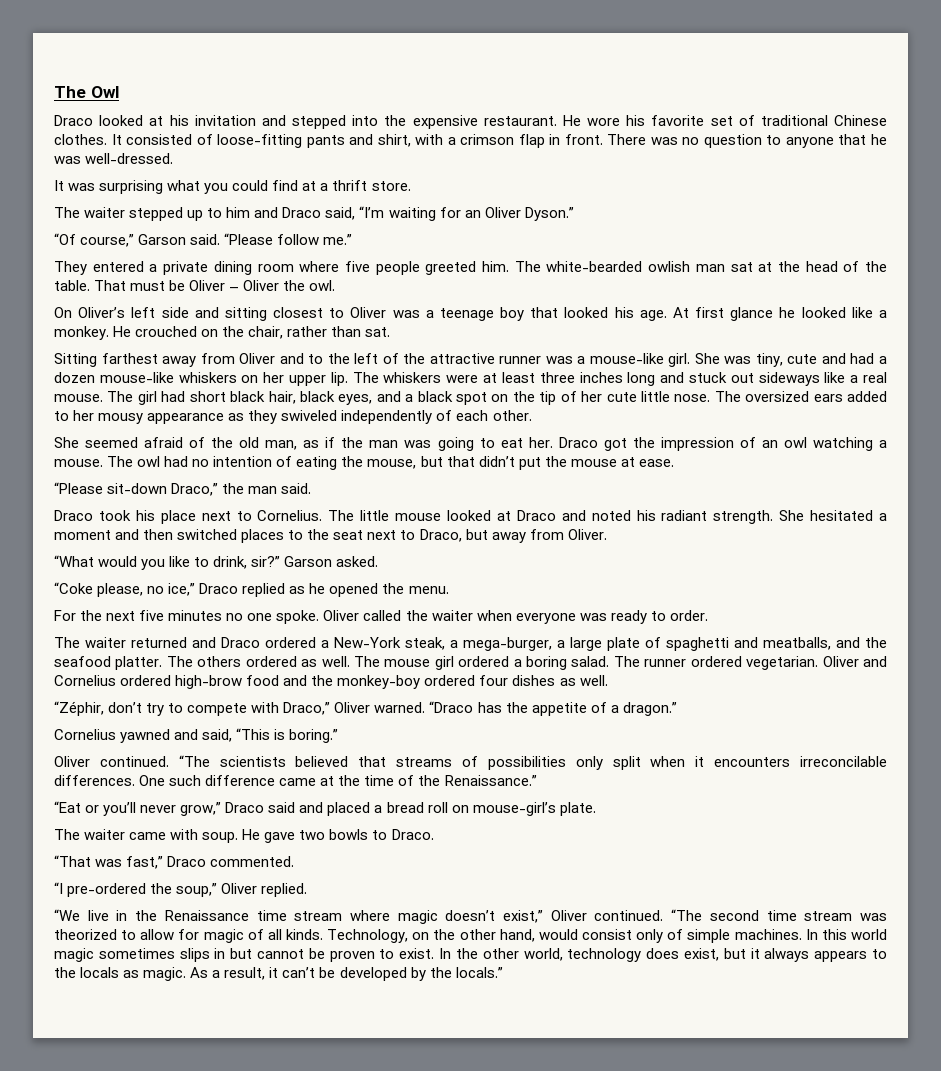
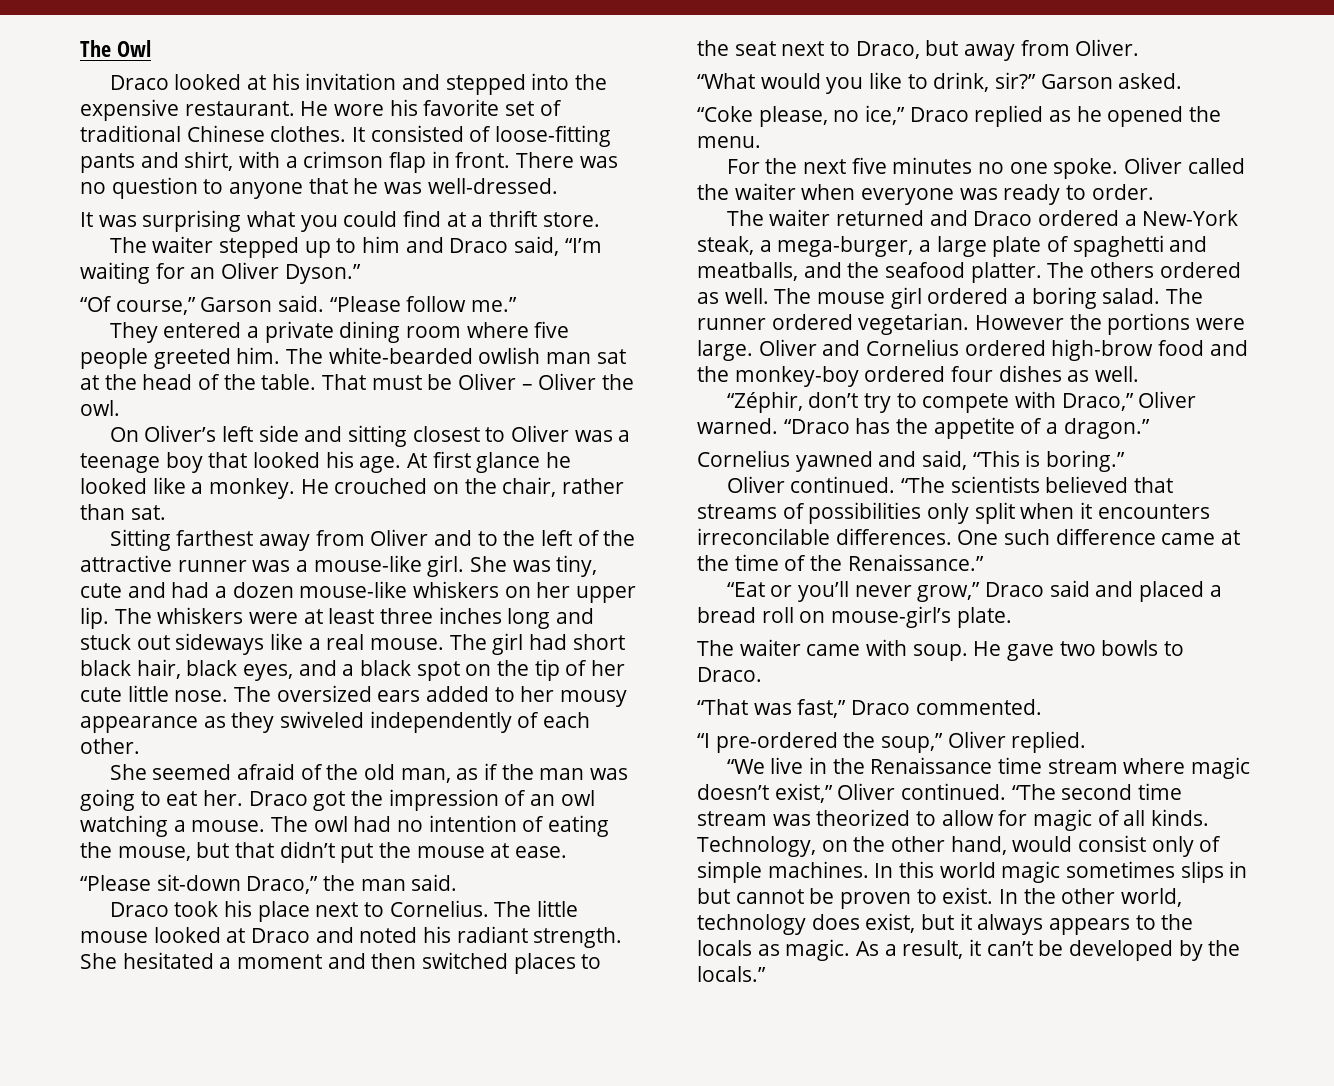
(819, 663) none -> [975,313,1246,335] [697,340,753,361] However the portions were large.

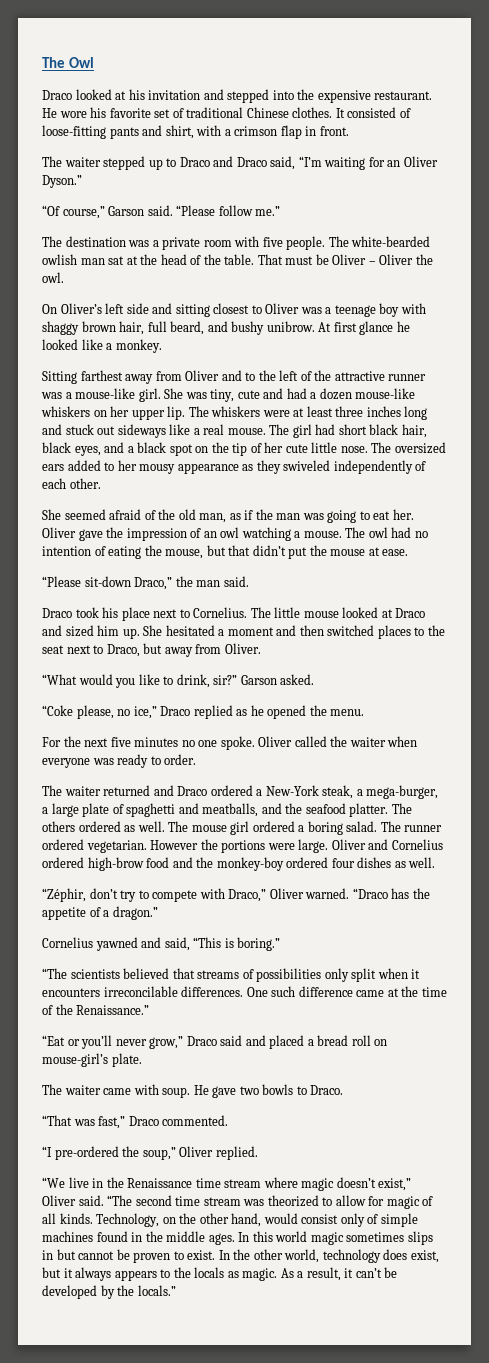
[516,152,618,168] [80,177,558,199] [80,210,600,232] There was no question to anyone that he was well-dressed. // It was surprising what you could find at a thrift store. -> (349, 131) none
[361,236,400,253] him -> [179,157,210,167] Draco
[109,321,570,343] [80,347,281,369] They entered a private dining room where five people greeted him. -> [42,236,326,250] The destination was a private room with five people.
[208,451,402,473] that looked his age. -> [400,303,426,314] [42,321,315,335] with shaggy brown hair, full beard, and bushy unibrow.
[300,477,625,497] [80,504,166,520] He crouched on the chair, rather than sat. -> (162, 346) none
[248,791,346,811] Draco got -> [42,527,103,541] Oliver gave
[359,926,623,948] noted his radiant strength. -> [65,625,140,639] sized him up.
[726,476,896,493] Oliver continued. -> (281, 944) none
[901,783,1007,800] continued. -> [78,1195,104,1206] said.
[767,861,869,878] machines. -> [42,1231,235,1245] machines found in the middle ages.

